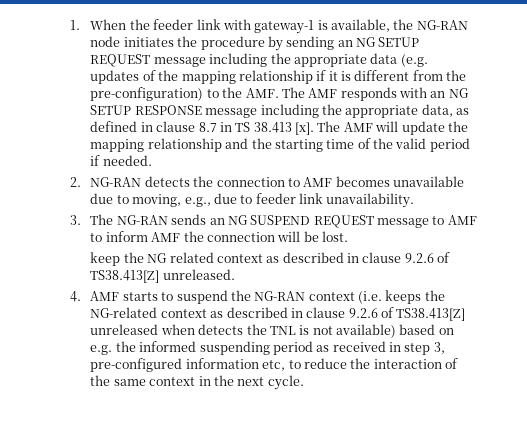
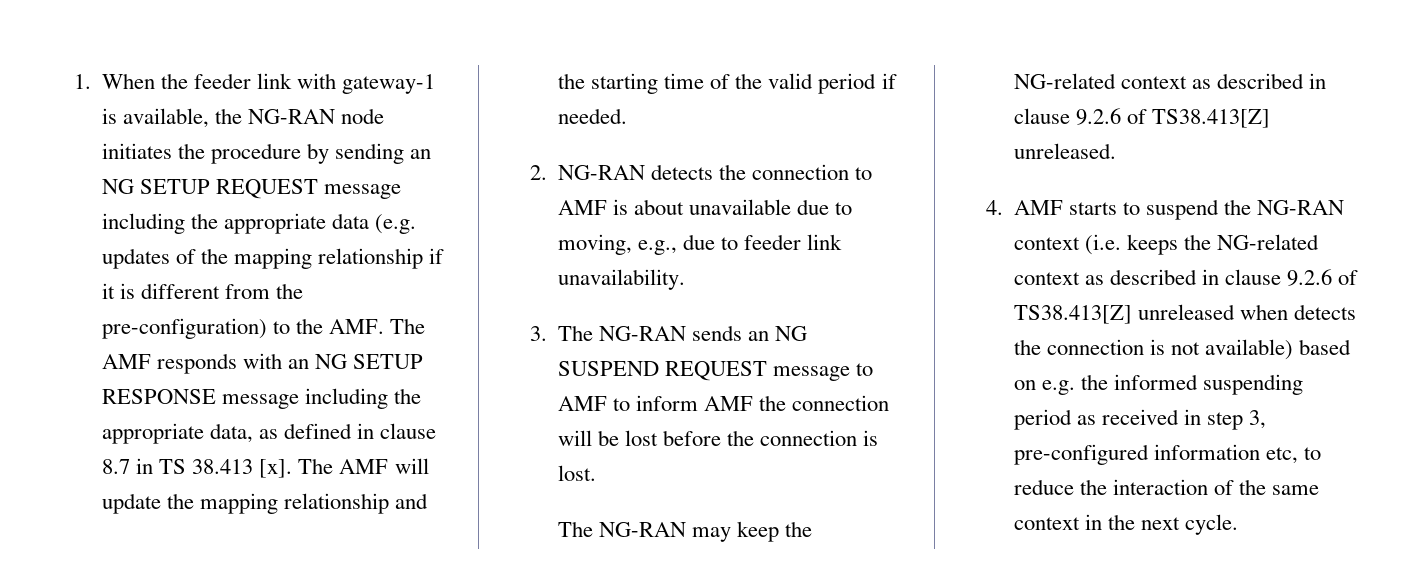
[335,176,390,187] becomes -> [613,199,685,215] is about
[322,231,349,242] [90,252,214,266] lost. // keep the NG related -> [625,430,879,446] [558,465,597,481] [557,521,812,542] [1013,73,1116,89] lost before the connection is lost. // The NG-RAN may keep the NG-related
[269,326,296,335] TNL -> [1047,339,1145,355] connection

